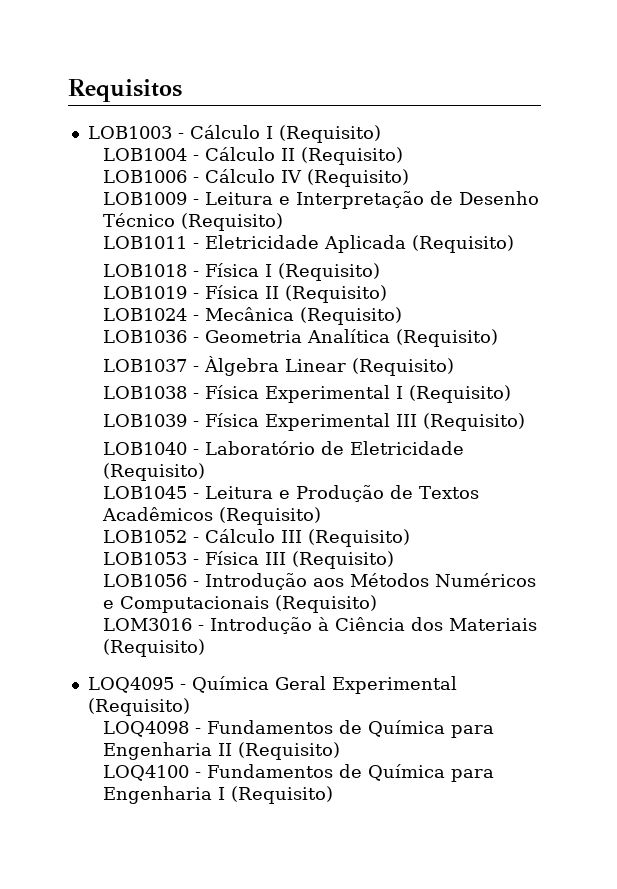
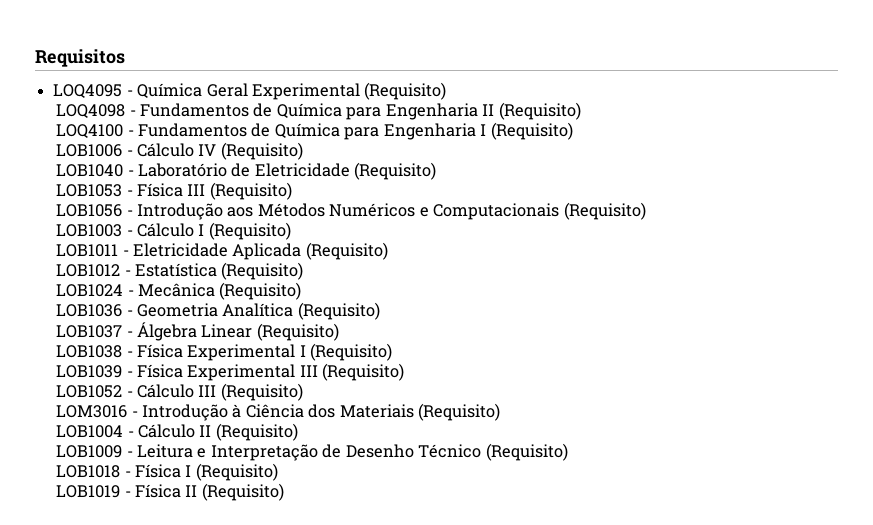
[87,125,381,143] [102,147,403,165] [102,169,409,187] [102,191,539,209] [102,213,283,231] [102,235,514,253] [102,263,380,281] [102,285,387,303] [102,307,402,325] [102,329,498,347] [102,356,454,376] [102,385,511,403] [102,413,525,431] [102,441,464,455] [102,463,205,481] [102,485,479,502] [101,507,321,525] [102,529,410,547] [102,551,394,569] [102,573,536,590] [102,595,377,613] [102,617,537,634] [102,639,205,657] // LOB1003 - Cálculo I (Requisito) // LOB1004 - Cálculo II (Requisito) // LOB1006 - Cálculo IV (Requisito) // LOB1009 - Leitura e Interpretação de Desenho Técnico (Requisito) // LOB1011 - Eletricidade Aplicada (Requisito) // LOB1018 - Física I (Requisito) // LOB1019 - Física II (Requisito) // LOB1024 - Mecânica (Requisito) // LOB1036 - Geometria Analítica (Requisito) // LOB1037 - Àlgebra Linear (Requisito) // LOB1038 - Física Experimental I (Requisito) // LOB1039 - Física Experimental III (Requisito) // LOB1040 - Laboratório de Eletricidade (Requisito) // LOB1045 - Leitura e Produção de Textos Acadêmicos (Requisito) // LOB1052 - Cálculo III (Requisito) // LOB1053 - Física III (Requisito) // LOB1056 - Introdução aos Métodos Numéricos e Computacionais (Requisito) // LOM3016 - Introdução à Ciência dos Materiais (Requisito) -> (125, 58) none
(333, 795) none -> [56,142,303,160] [56,162,437,180] [56,182,292,200] [56,202,646,220] [56,222,291,240] [56,242,388,260] [56,262,304,280] [56,282,302,300] [56,302,380,320] [56,322,339,341] [56,343,393,361] [56,363,405,381] [56,383,303,401] [56,403,501,421] [56,423,298,441] [56,443,568,461] [56,463,278,481] [56,483,284,501] // LOB1006 - Cálculo IV (Requisito) // LOB1040 - Laboratório de Eletricidade (Requisito) // LOB1053 - Física III (Requisito) // LOB1056 - Introdução aos Métodos Numéricos e Computacionais (Requisito) // LOB1003 - Cálculo I (Requisito) // LOB1011 - Eletricidade Aplicada (Requisito) // LOB1012 - Estatística (Requisito) // LOB1024 - Mecânica (Requisito) // LOB1036 - Geometria Analítica (Requisito) // LOB1037 - Álgebra Linear (Requisito) // LOB1038 - Física Experimental I (Requisito) // LOB1039 - Física Experimental III (Requisito) // LOB1052 - Cálculo III (Requisito) // LOM3016 - Introdução à Ciência dos Materiais (Requisito) // LOB1004 - Cálculo II (Requisito) // LOB1009 - Leitura e Interpretação de Desenho Técnico (Requisito) // LOB1018 - Física I (Requisito) // LOB1019 - Física II (Requisito)

